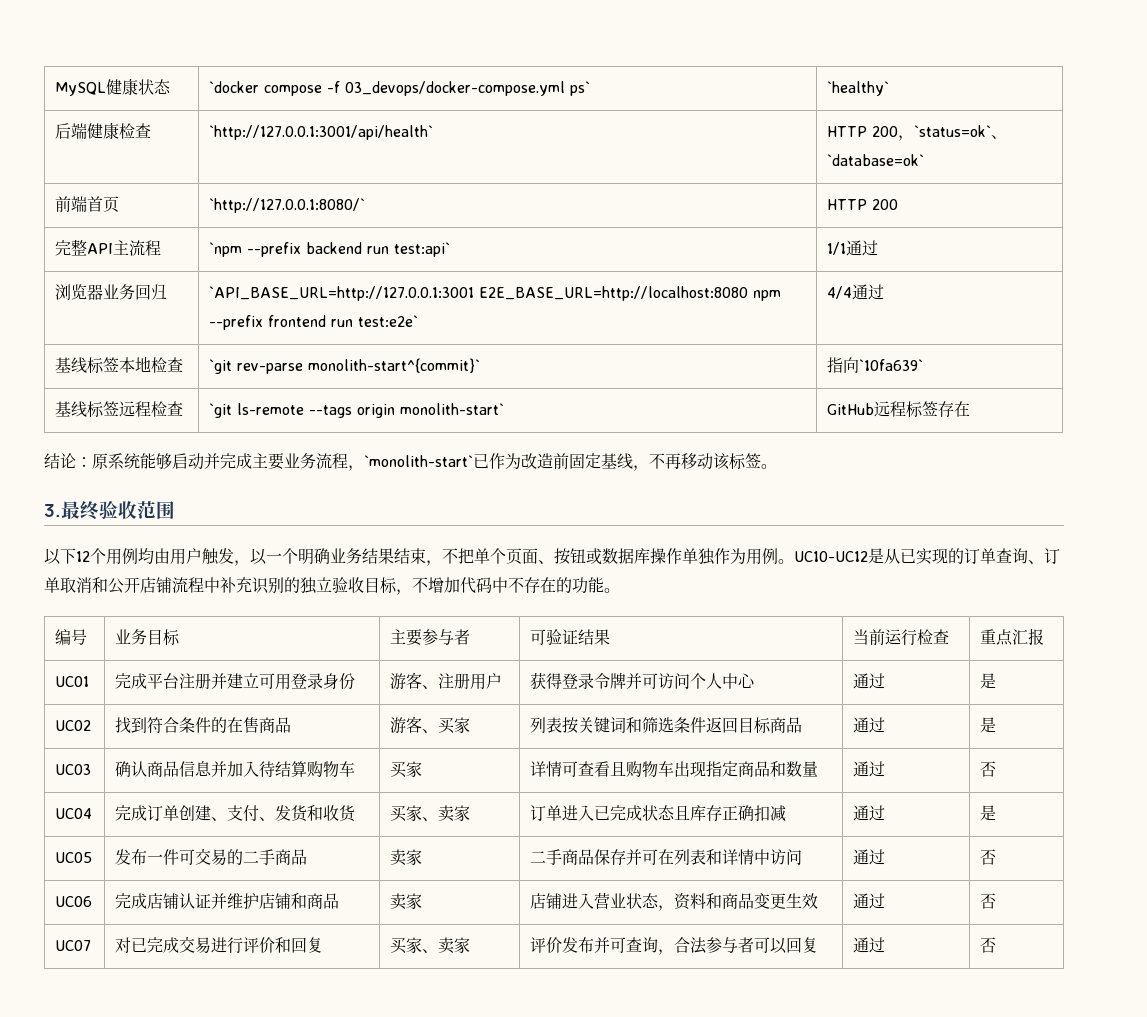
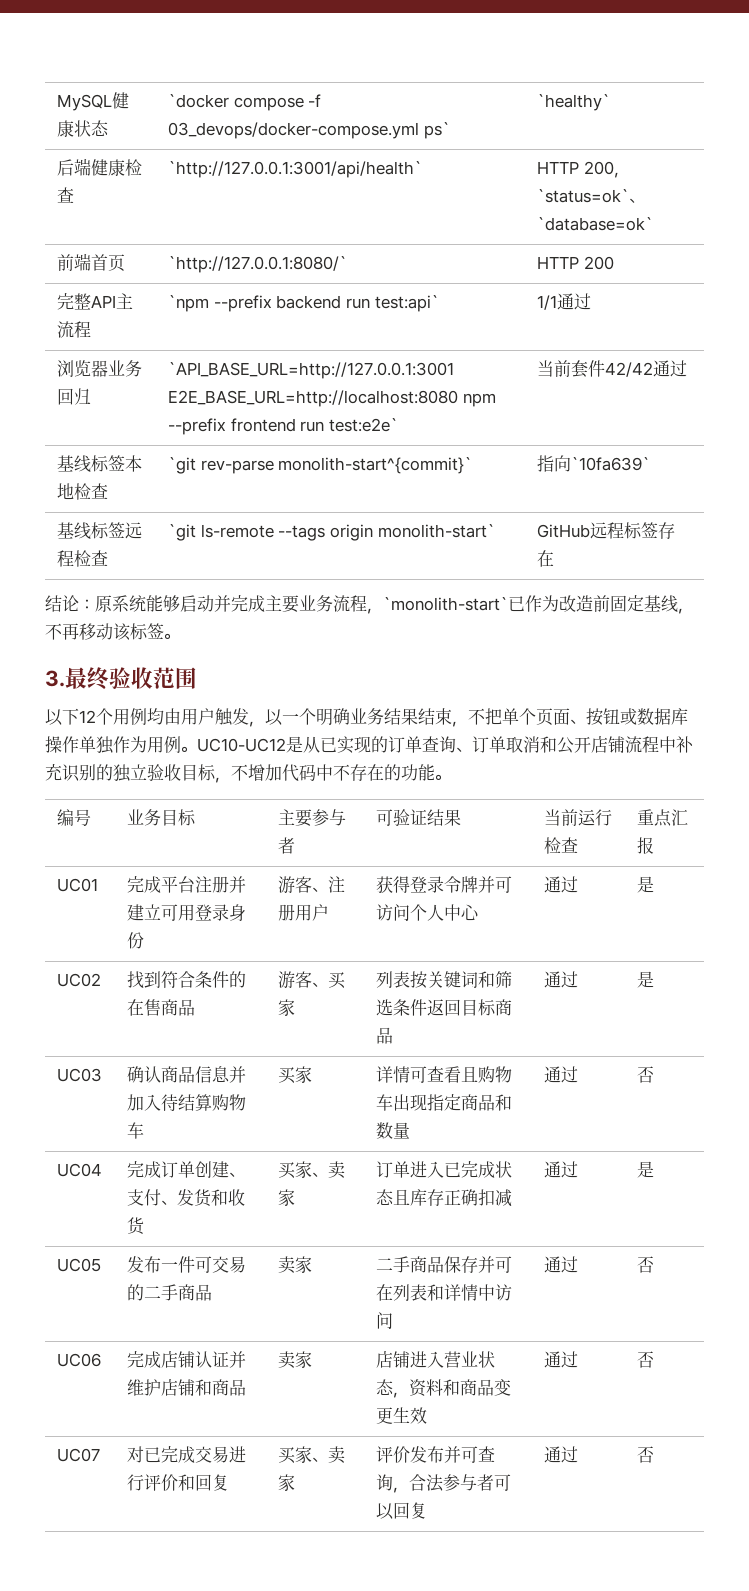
[827,286,853,299] 4/4 -> [537,360,654,378] 当前套件42/42

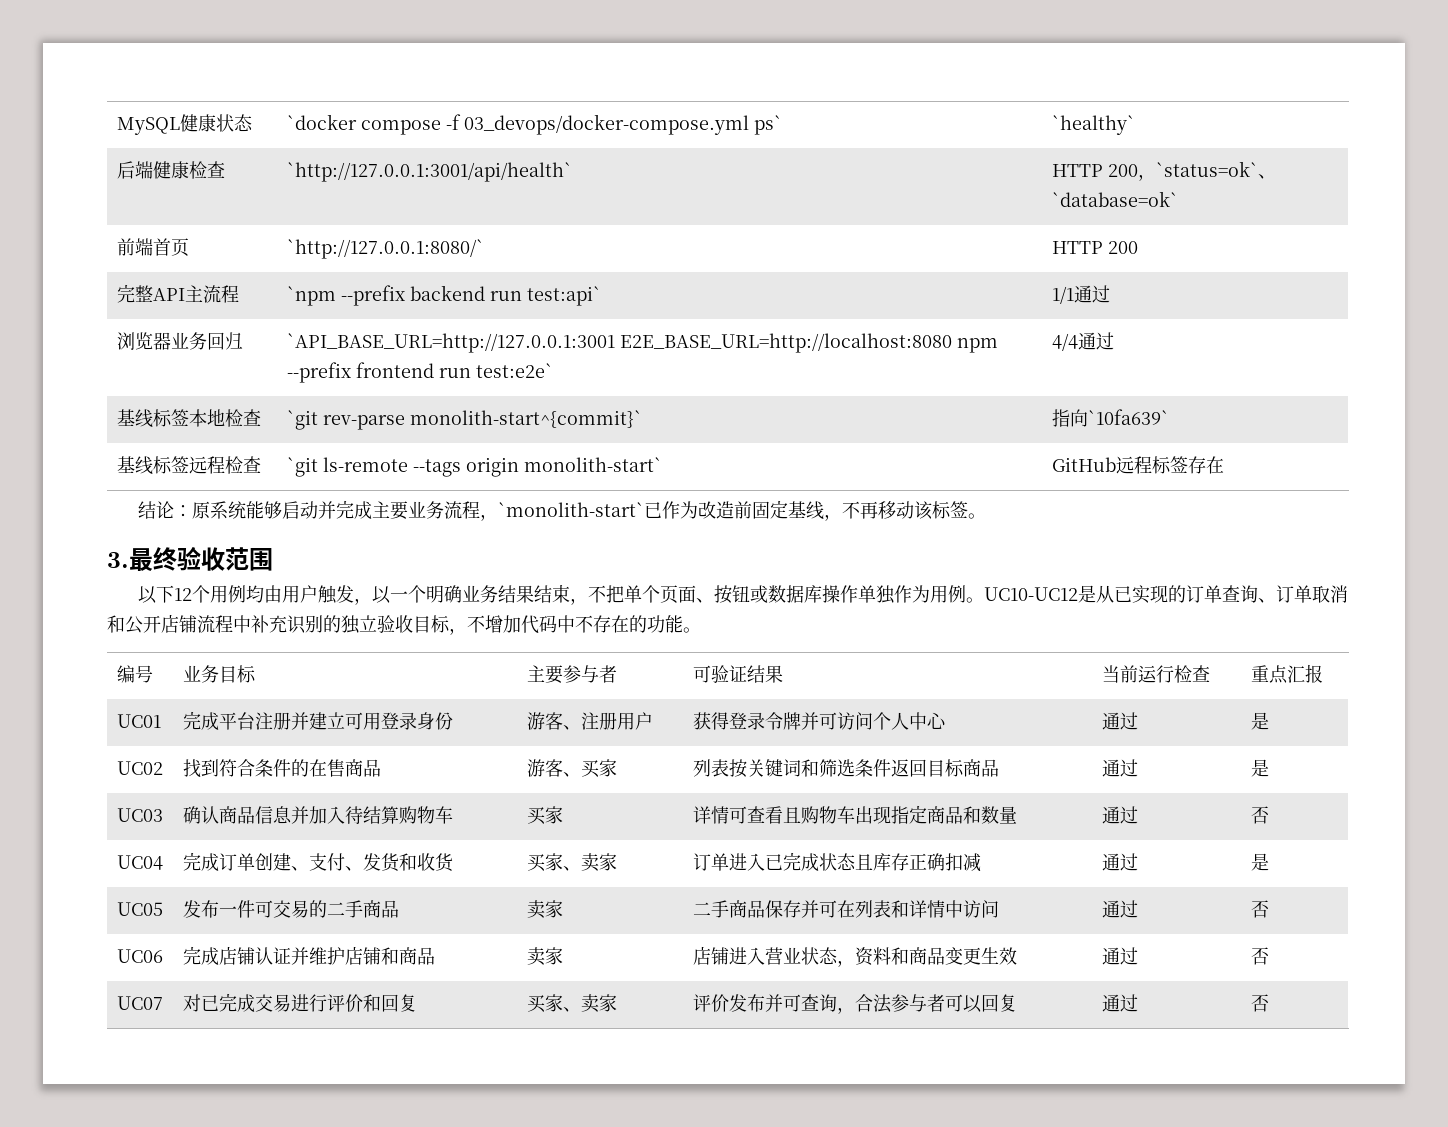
[537,360,654,378] 当前套件42/42 -> [1051,333,1078,351] 4/4

